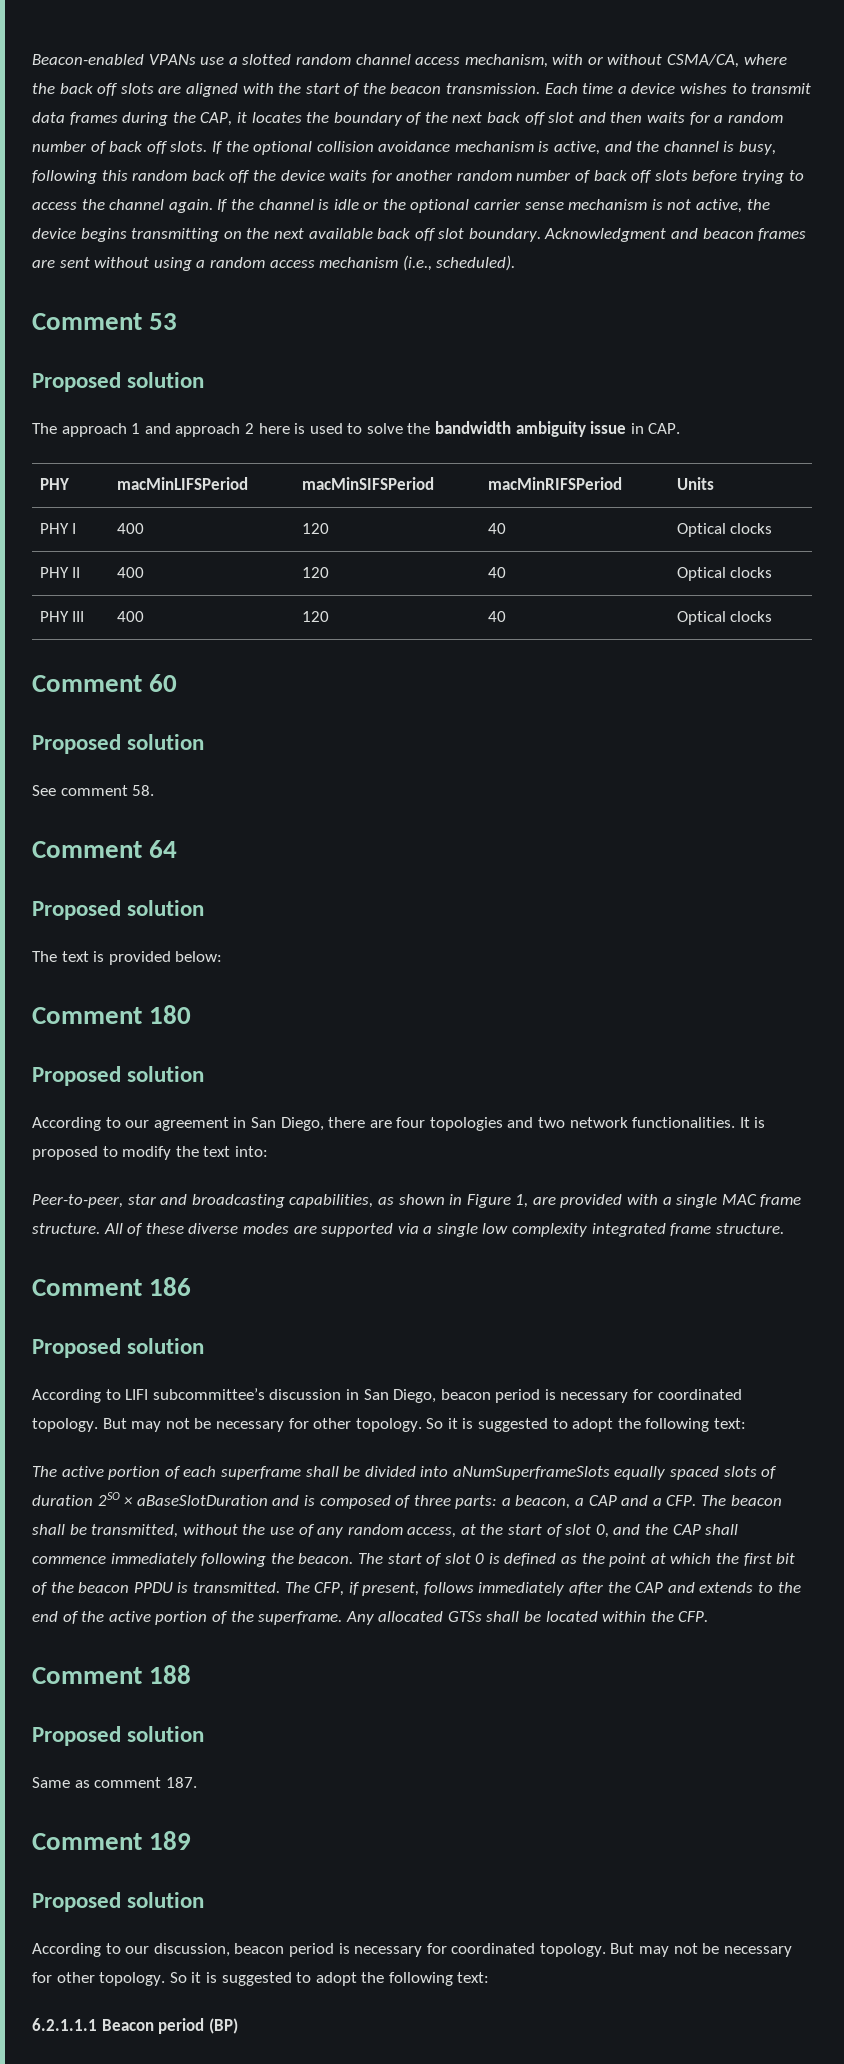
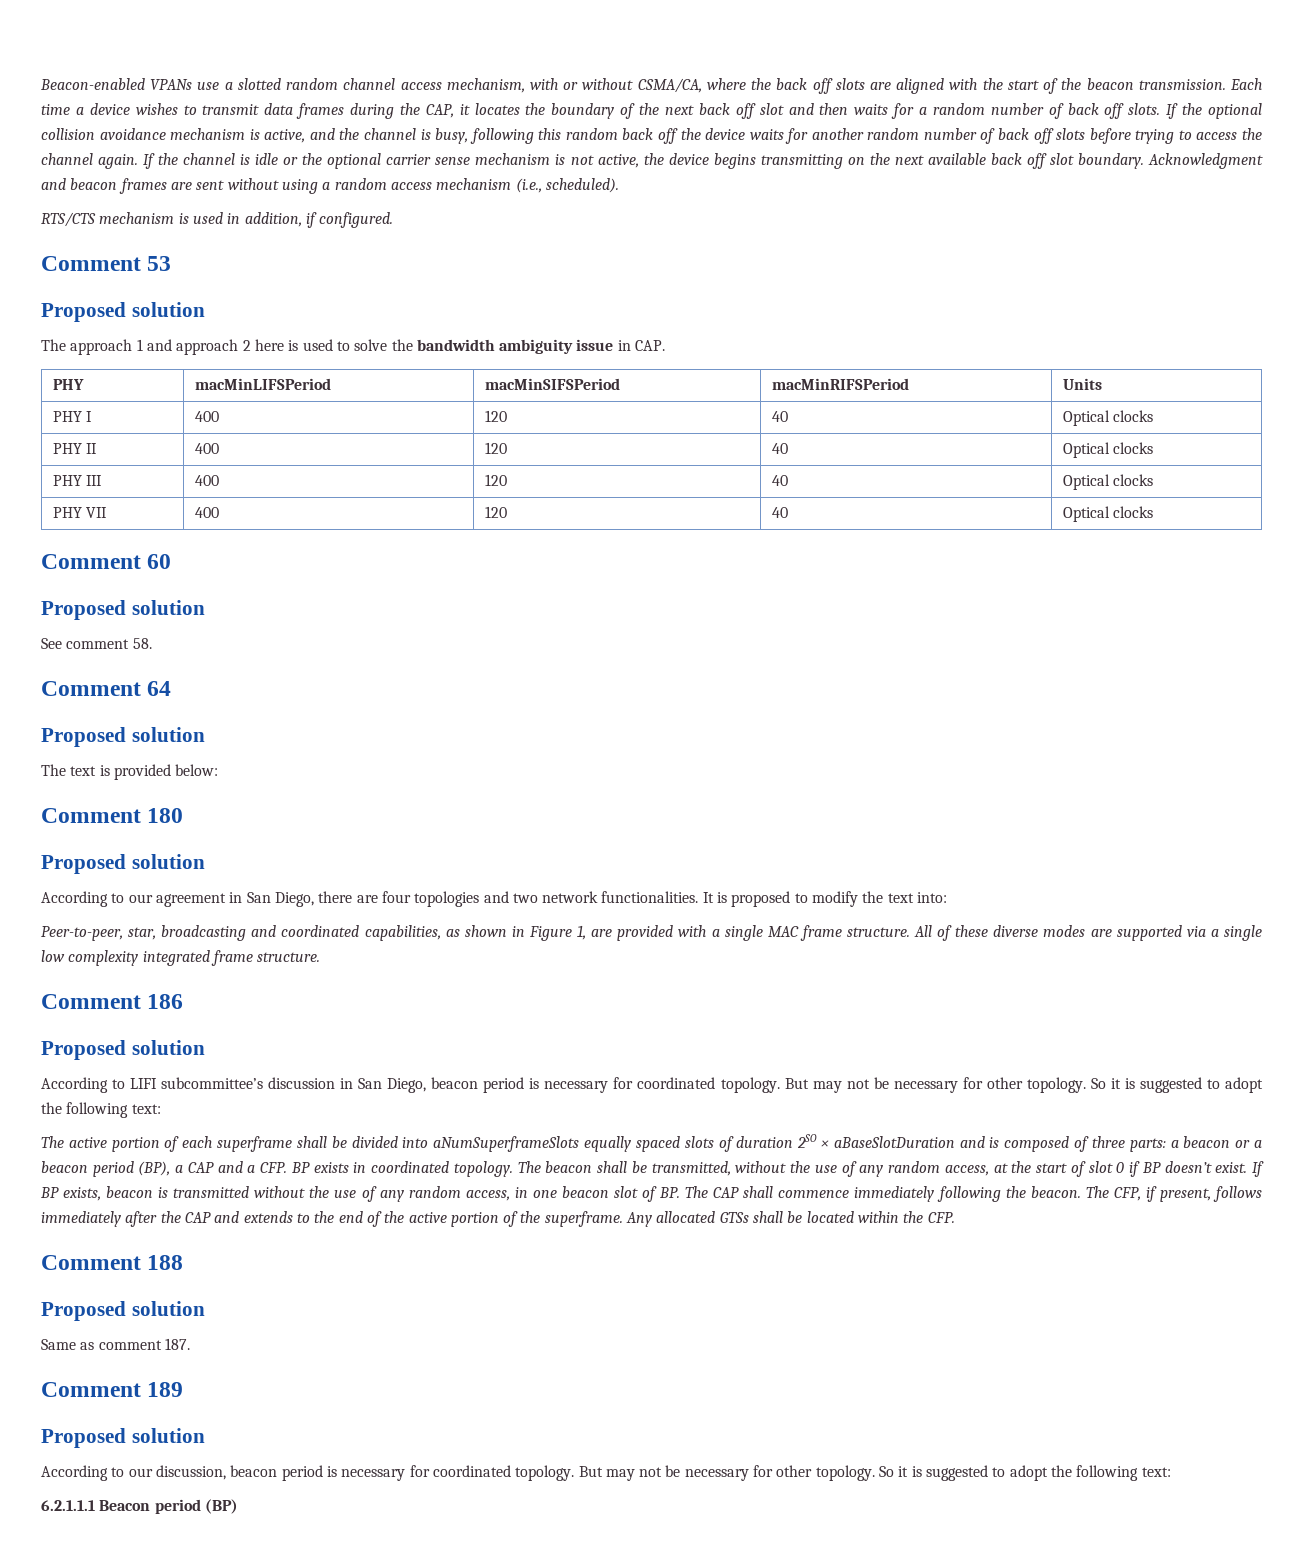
(516, 263) none -> [41,212,394,228] // RTS/CTS mechanism is used in addition, if configured.
(773, 616) none -> [52,507,108,518] [194,507,219,518] [484,506,507,518] [771,507,788,518] [1062,506,1154,522] // PHY VII | 400 | 120 | 40 | Optical clocks
[127,1194,285,1208] star and broadcasting -> [128,925,360,941] star, broadcasting and coordinated
[515,1495,571,1509] beacon, -> [1183,1136,1263,1148] [41,1161,171,1177] beacon or a beacon period (BP),
(697, 1500) none -> [290,1161,513,1177] BP exists in coordinated topology.
[595,1524,669,1538] 0, and the -> [1116,1161,1265,1177] [40,1186,709,1202] 0 if BP doesn’t exist. If BP exists, beacon is transmitted without the use of any random access, in one beacon slot of BP. The
[387,1553,796,1567] [32,1582,310,1595] start of slot 0 is defined as the point at which the first bit of the beacon PPDU is transmitted. The -> (1109, 1192) none

